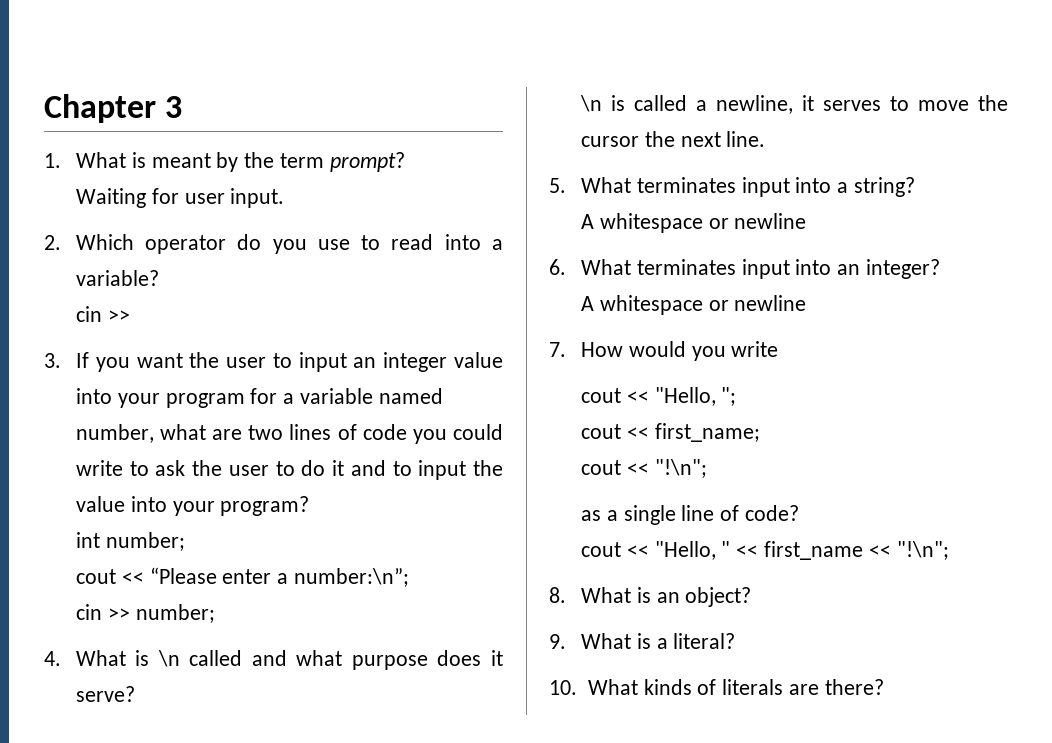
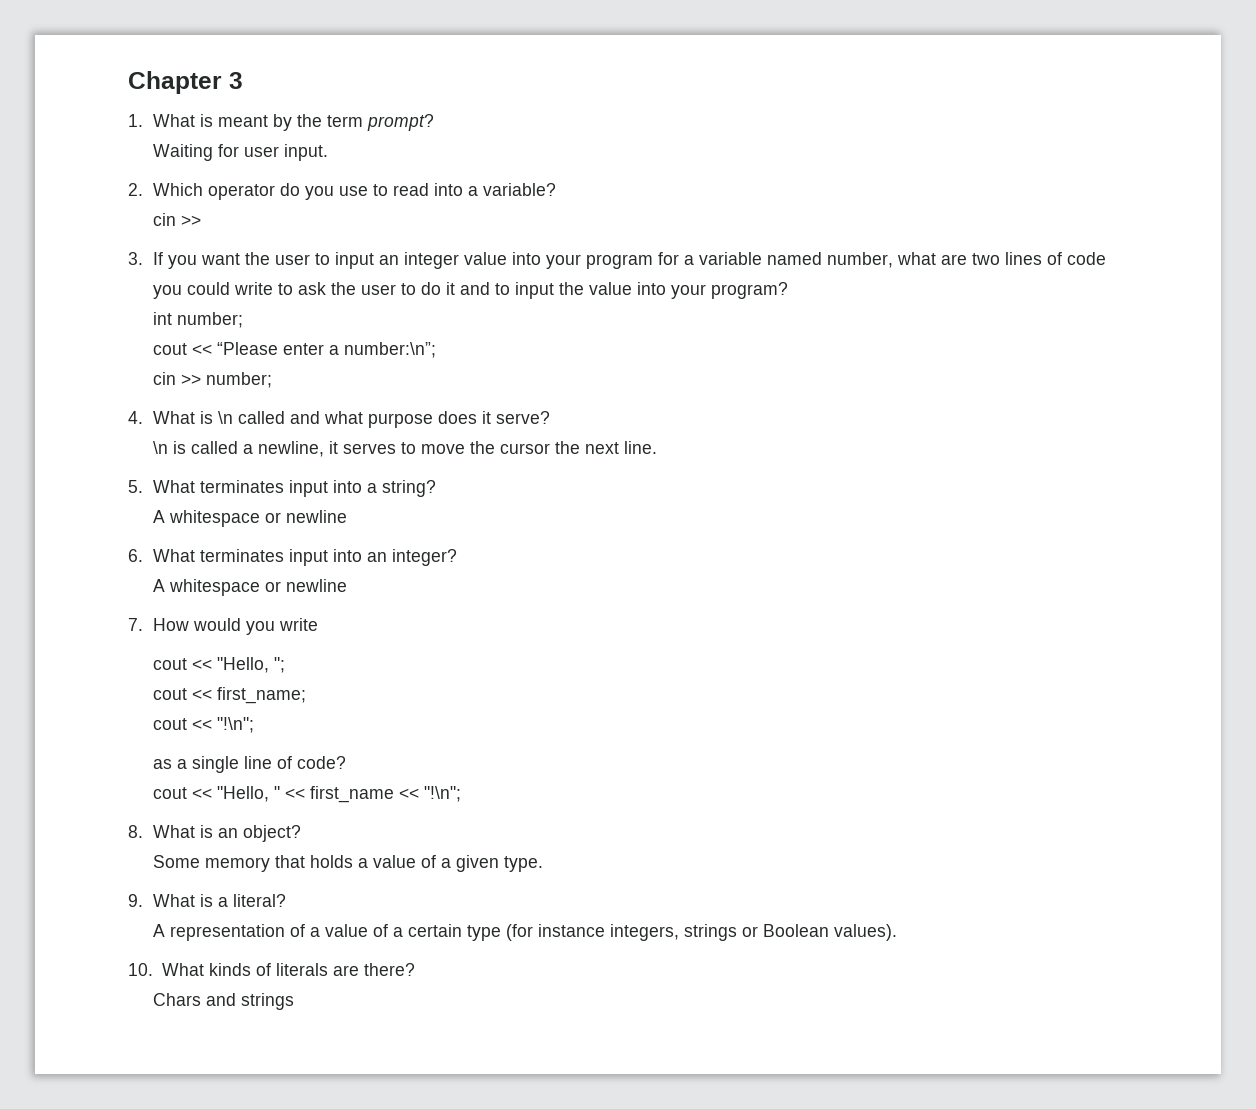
(752, 597) none -> [152,855,543,872] // Some memory that holds a value of a given type.
(736, 641) none -> [152,924,897,941] // A representation of a value of a certain type (for instance integers, strings or Boolean values).
(884, 687) none -> [152,993,294,1010] // Chars and strings

